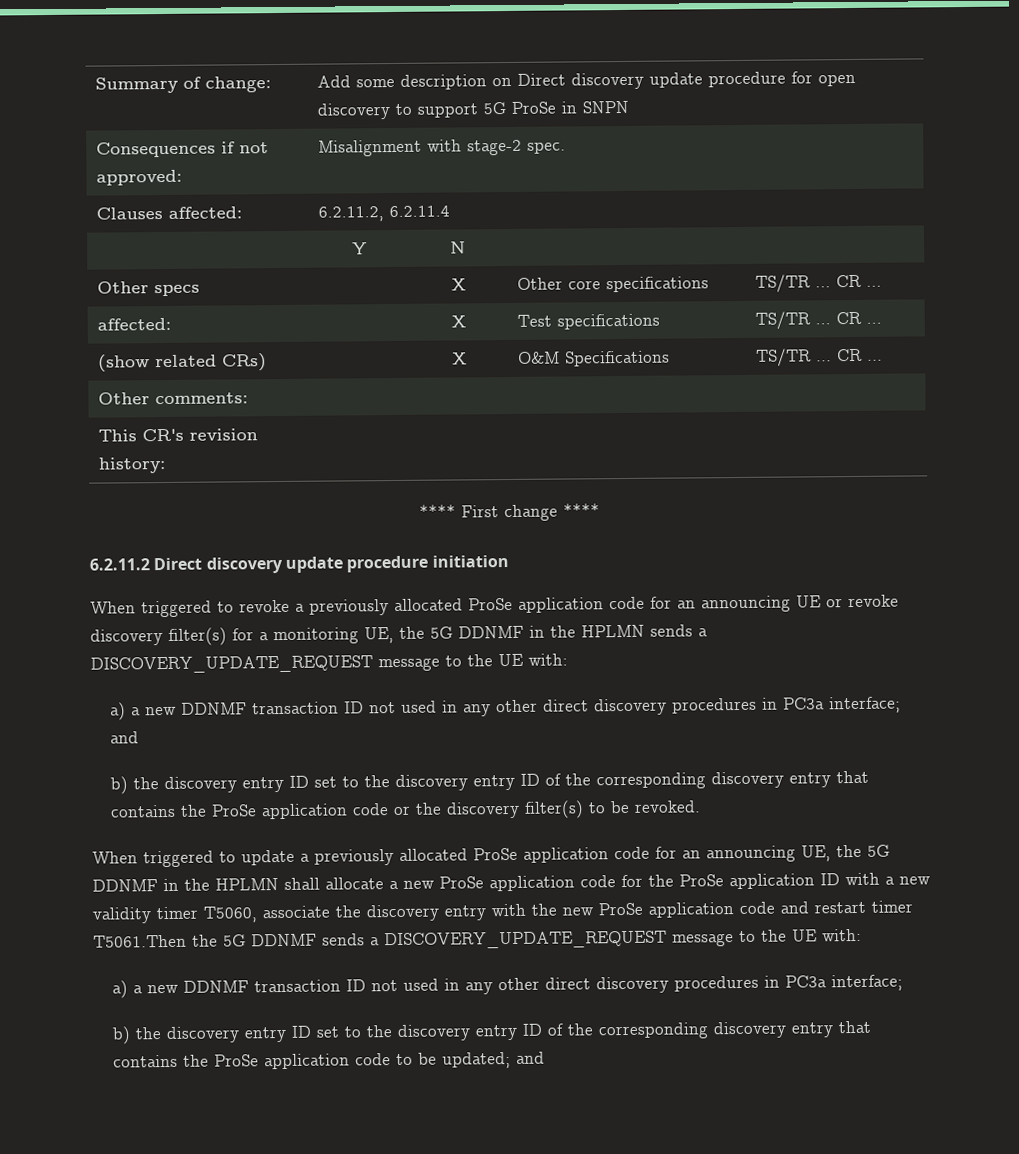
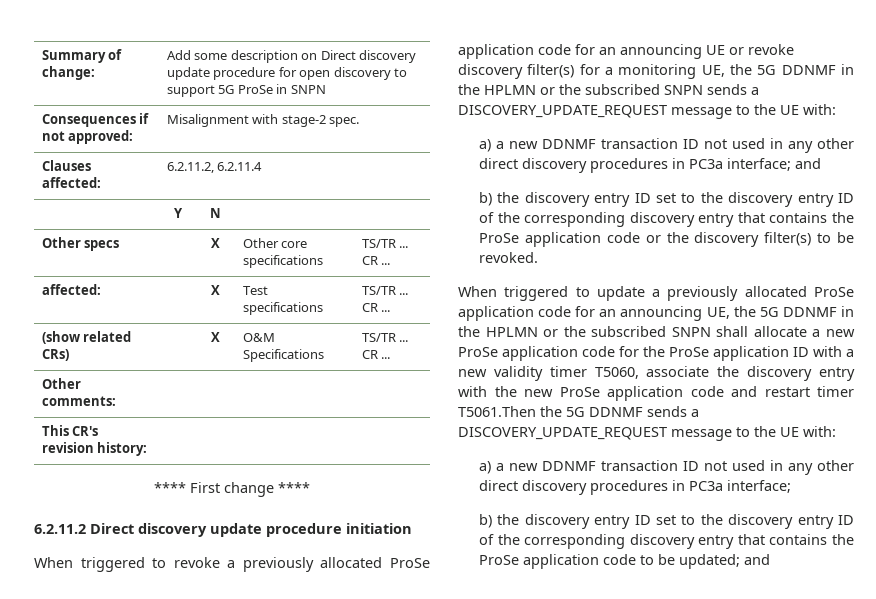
(645, 631) none -> [540,84,703,95] or the subscribed SNPN
(279, 884) none -> [543,326,711,337] or the subscribed SNPN

